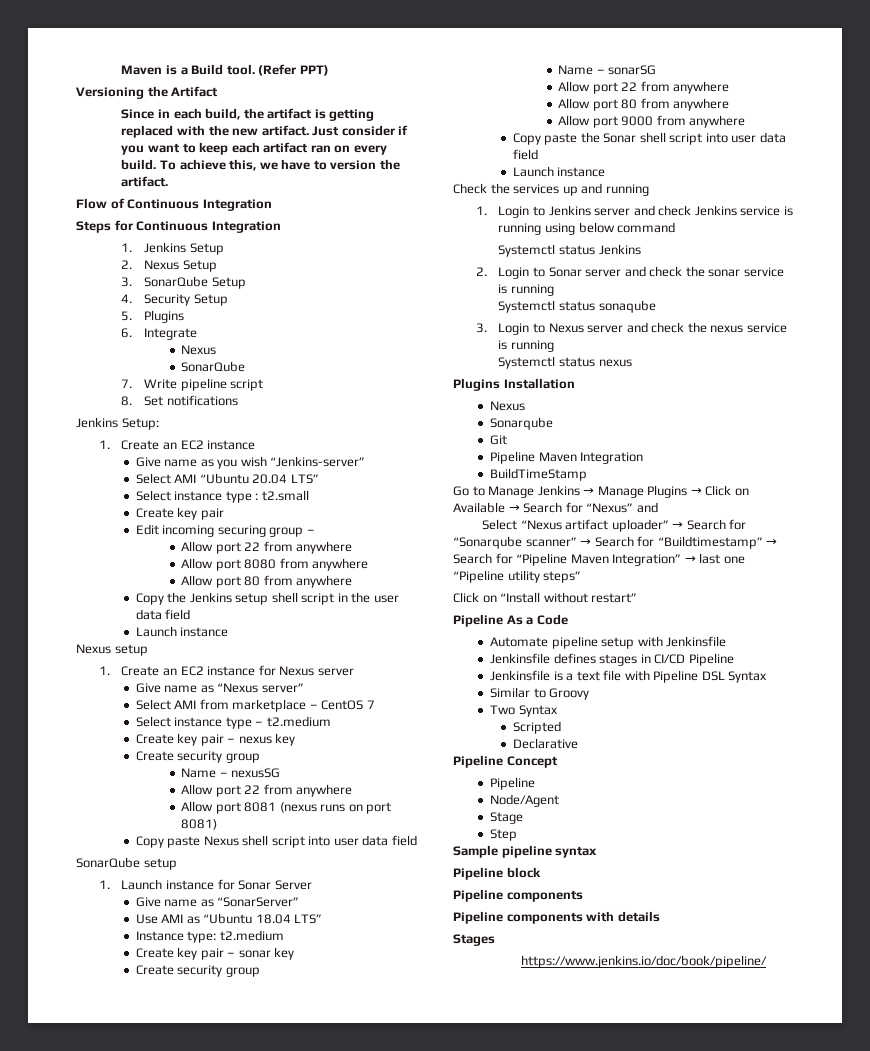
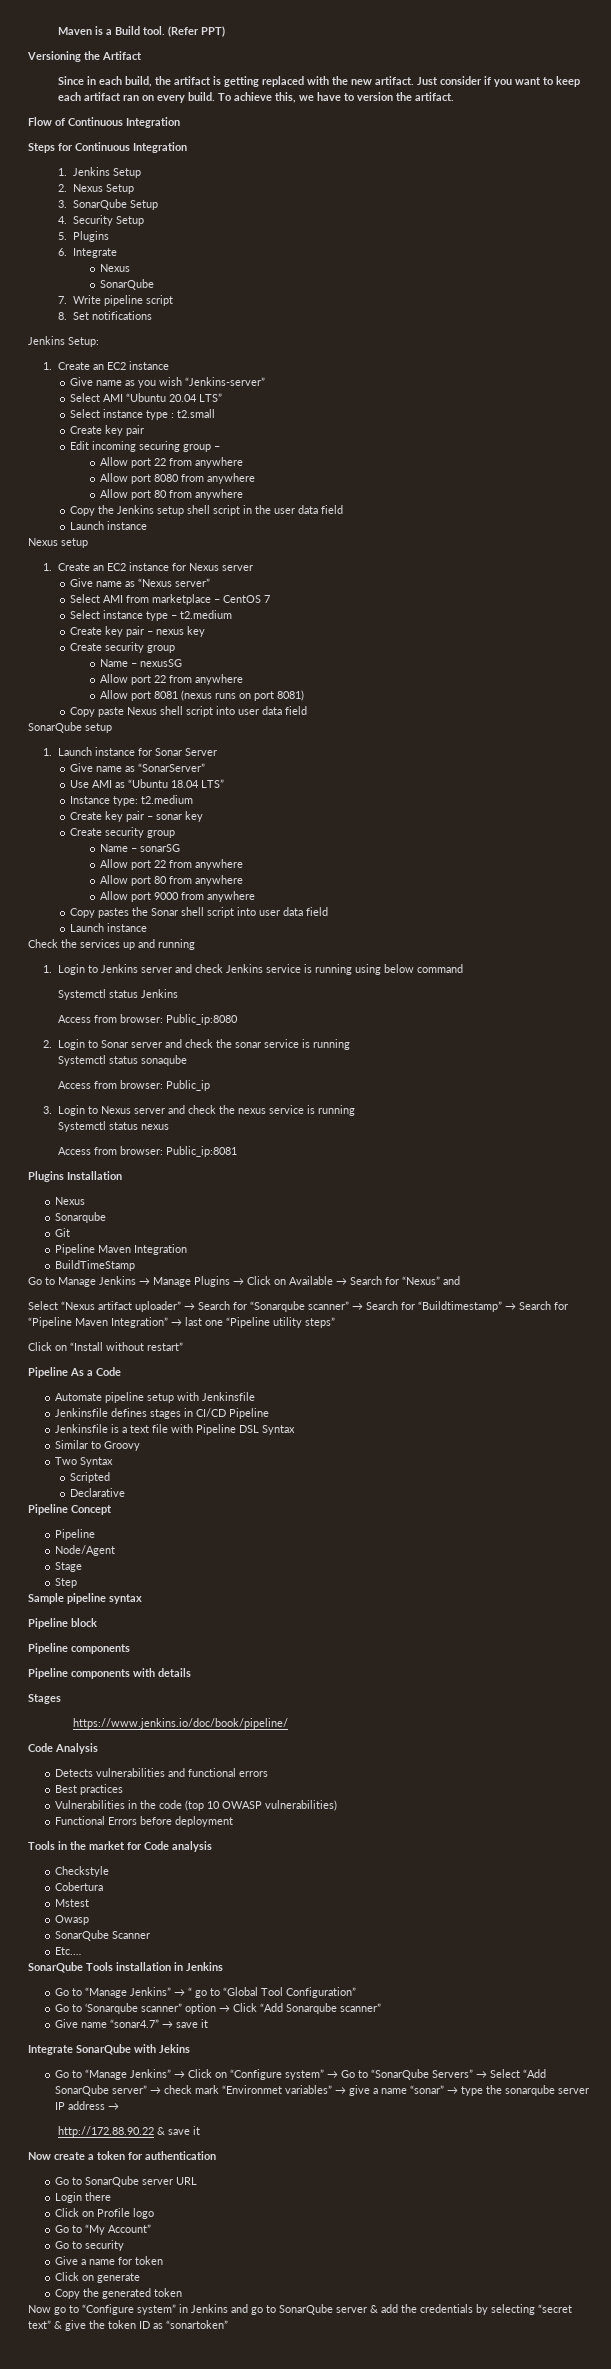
[544,133,578,145] paste -> [97,908,129,918] pastes
(641, 249) none -> [57,1014,238,1025] // Access from browser: Public_ip:8080
(656, 306) none -> [57,1080,210,1091] // Access from browser: Public_ip
(632, 363) none -> [57,1146,237,1157] // Access from browser: Public_ip:8081
(768, 961) none -> [28,1743,98,1754] [54,1768,268,1777] [54,1784,123,1795] [54,1800,337,1811] [54,1816,233,1827] [28,1841,212,1852] [54,1866,109,1877] [54,1882,103,1891] [54,1899,89,1907] [54,1915,89,1925] [54,1930,150,1941] [54,1947,81,1955] [28,1962,223,1973] [54,1987,356,1998] [54,2003,381,2014] [54,2019,208,2028] [28,2044,190,2055] [54,2069,546,2080] [54,2085,589,2096] [54,2101,119,2110] [57,2126,200,2137] [28,2151,216,2160] [54,2176,197,2187] [54,2192,111,2203] [54,2208,154,2219] [54,2224,151,2235] [54,2240,124,2251] [54,2256,163,2265] [54,2272,140,2283] [54,2288,182,2299] [28,2304,572,2315] [28,2320,228,2331] // Code Analysis // Detects vulnerabilities and functional errors // Best practices // Vulnerabilities in the code (top 10 OWASP vulnerabilities) // Functional Errors before deployment // Tools in the market for Code analysis // Checkstyle // Cobertura // Mstest // Owasp // SonarQube Scanner // Etc.… // SonarQube Tools installation in Jenkins // Go to “Manage Jenkins” → “ go to “Global Tool Configuration” // Go to ‘Sonarqube scanner” option → Click “Add Sonarqube scanner” // Give name “sonar4.7” → save it // Integrate SonarQube with Jekins // Go to “Manage Jenkins” → Click on “Configure system” → Go to “SonarQube Servers” → Select “Add SonarQube server” → check mark “Environmet variables” → give a name “sonar” → type the sonarqube server IP address → // http://172.88.90.22 & save it // Now create a token for authentication // Go to SonarQube server URL // Login there // Click on Profile logo // Go to “My Account” // Go to security // Give a name for token // Click on generate // Copy the generated token // Now go to “Configure system” in Jenkins and go to SonarQube server & add the credentials by selecting “secret text” & give the token ID as “sonartoken”

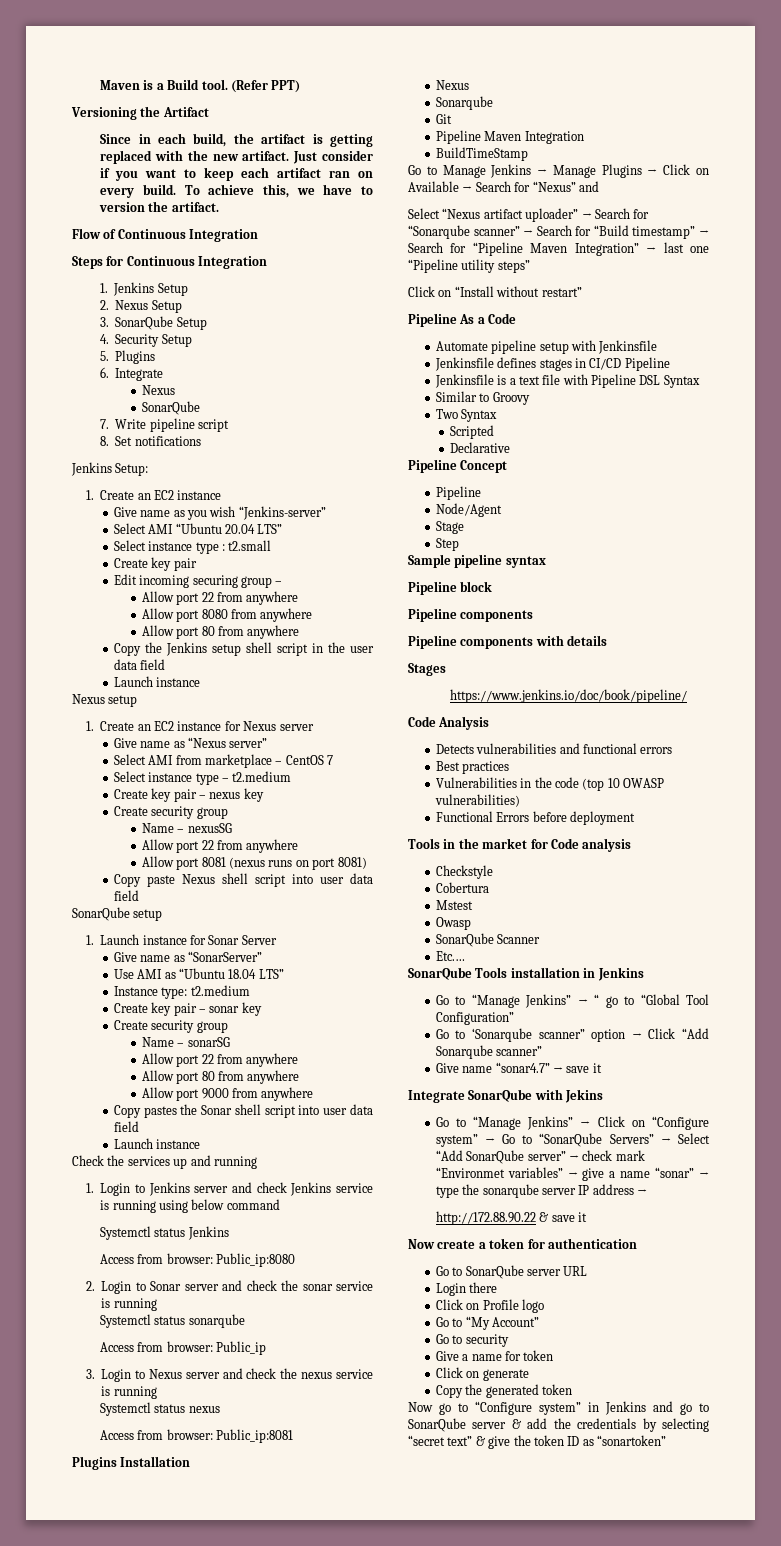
[140,1055,187,1066] sonaqube -> [188,1314,245,1328] sonarqube
[418,1301,502,1312] “Buildtimestamp” -> [593,225,696,239] “Build timestamp”

